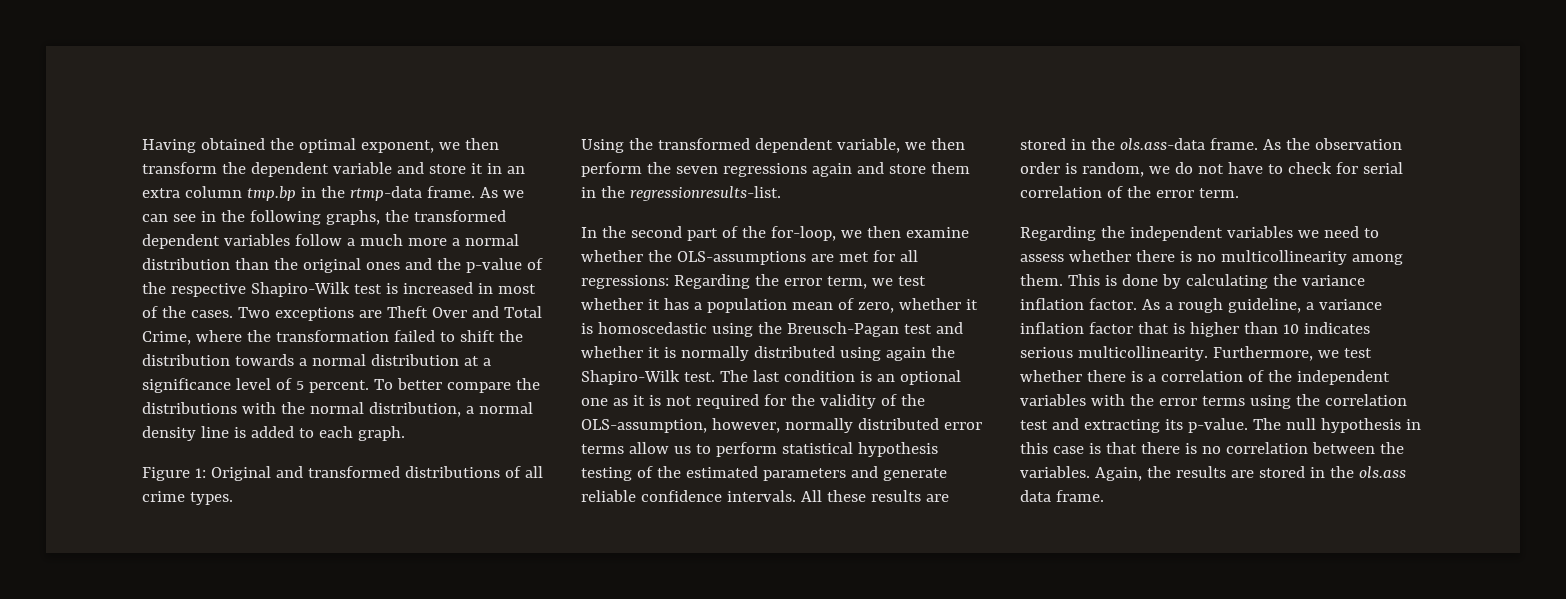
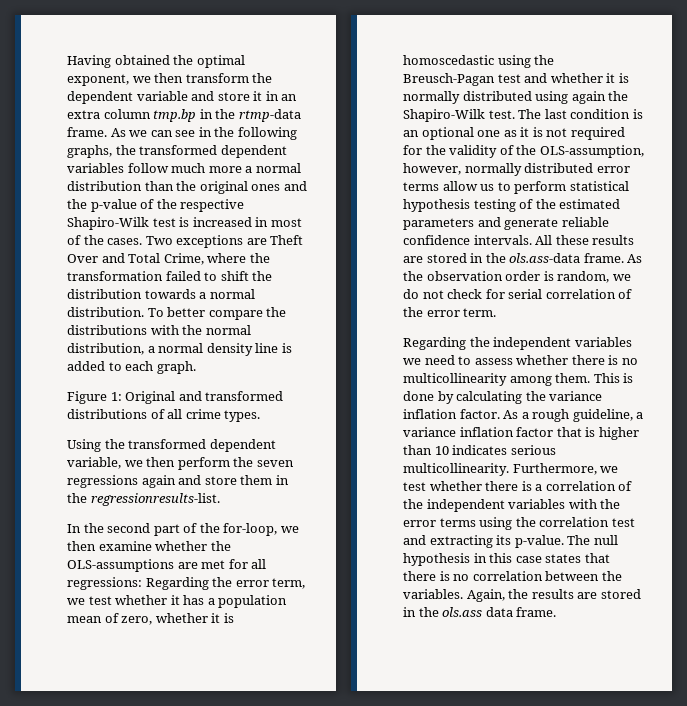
[346,238,355,246] a -> (169, 168) none
[370,354,491,366] [142,378,369,393] distribution at a significance level of 5 percent. -> [67,307,144,317] distribution.
[1227,162,1283,174] have to -> (444, 294) none
[1088,443,1101,454] is -> [545,554,582,563] states

